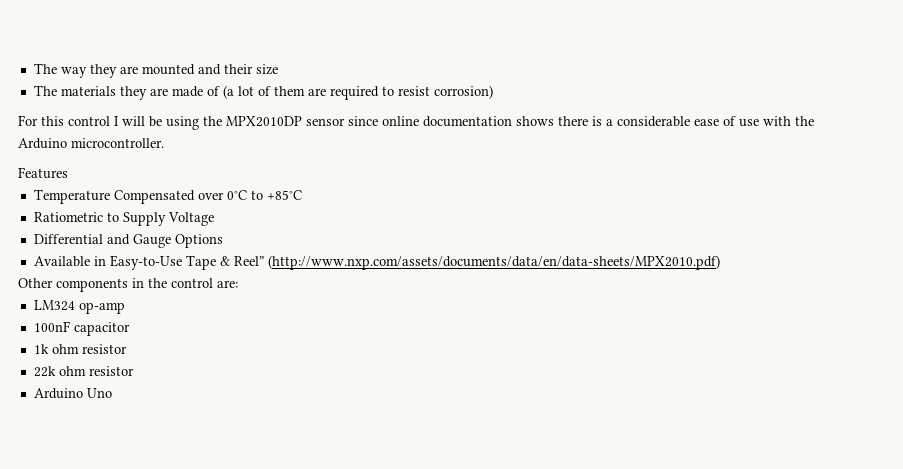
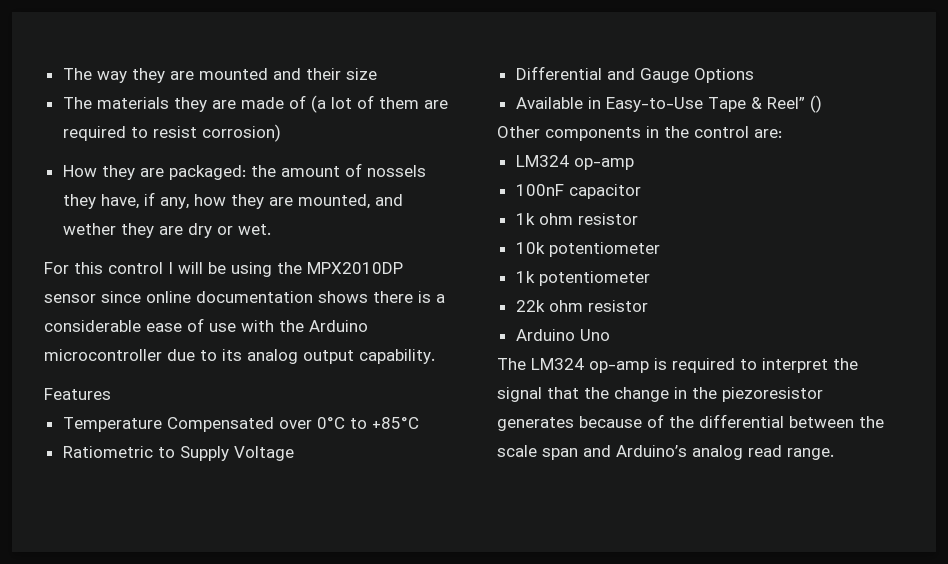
(493, 92) none -> [62,163,426,180] [62,192,403,209] [62,223,271,238] // How they are packaged: the amount of nossels they have, if any, how they are mounted, and wether they are dry or wet.
[71,138,164,148] microcontroller. -> [44,349,435,364] microcontroller due to its analog output capability.
[267,255,720,270] (http://www.nxp.com/assets/documents/data/en/data-sheets/MPX2010.pdf) -> [809,95,822,113] ()
(127, 349) none -> [515,242,660,257] [515,271,650,286] // 10k potentiometer // 1k potentiometer
(112, 393) none -> [497,358,858,373] [497,387,823,402] [497,414,884,431] [497,445,834,460] // The LM324 op-amp is required to interpret the signal that the change in the piezoresistor generates because of the differential between the scale span and Arduino’s analog read range.

